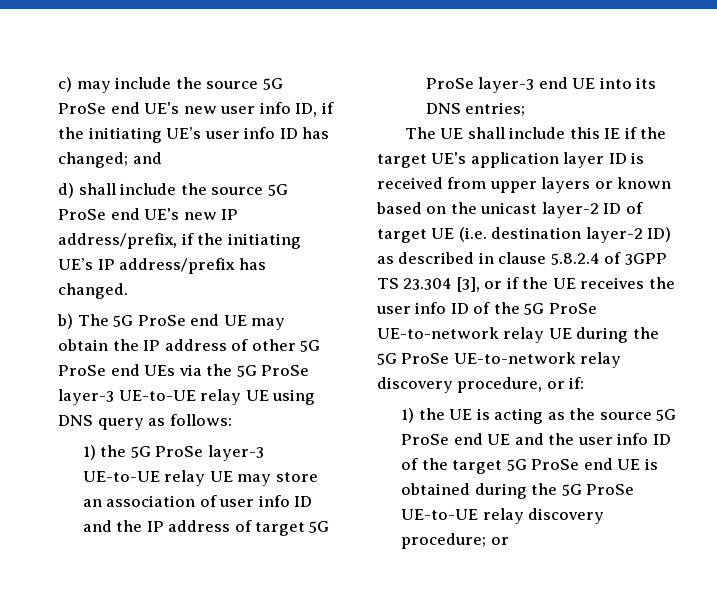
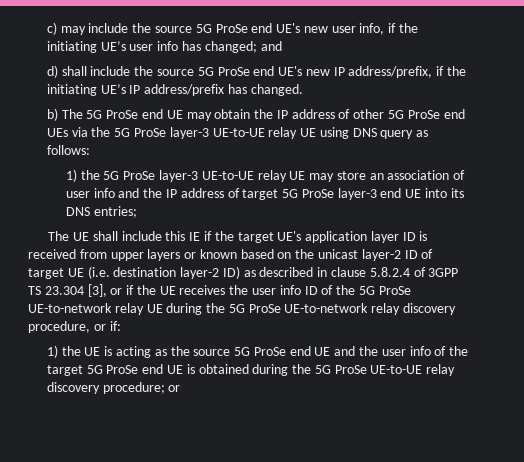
[259,102,318,117] info ID, -> [359,23,385,35] info,
[279,128,298,139] ID -> (179, 46) none
[294,496,313,507] ID -> (115, 193) none
[652,434,671,445] ID -> (431, 351) none

